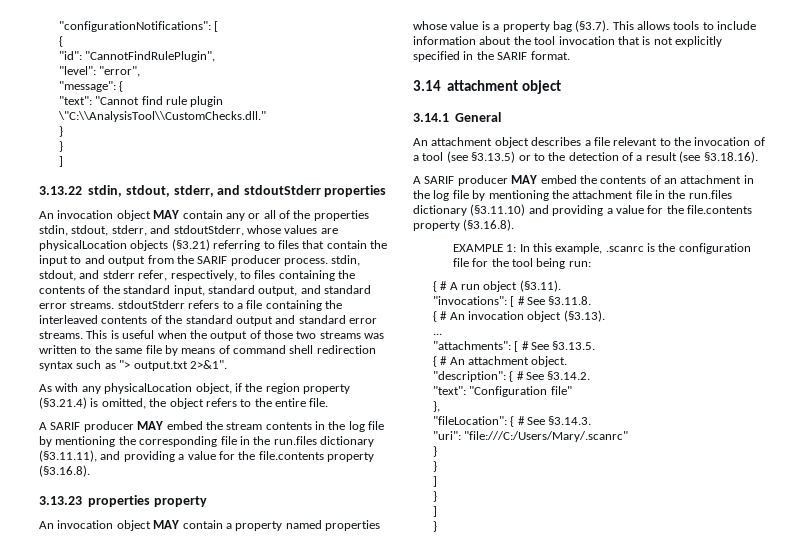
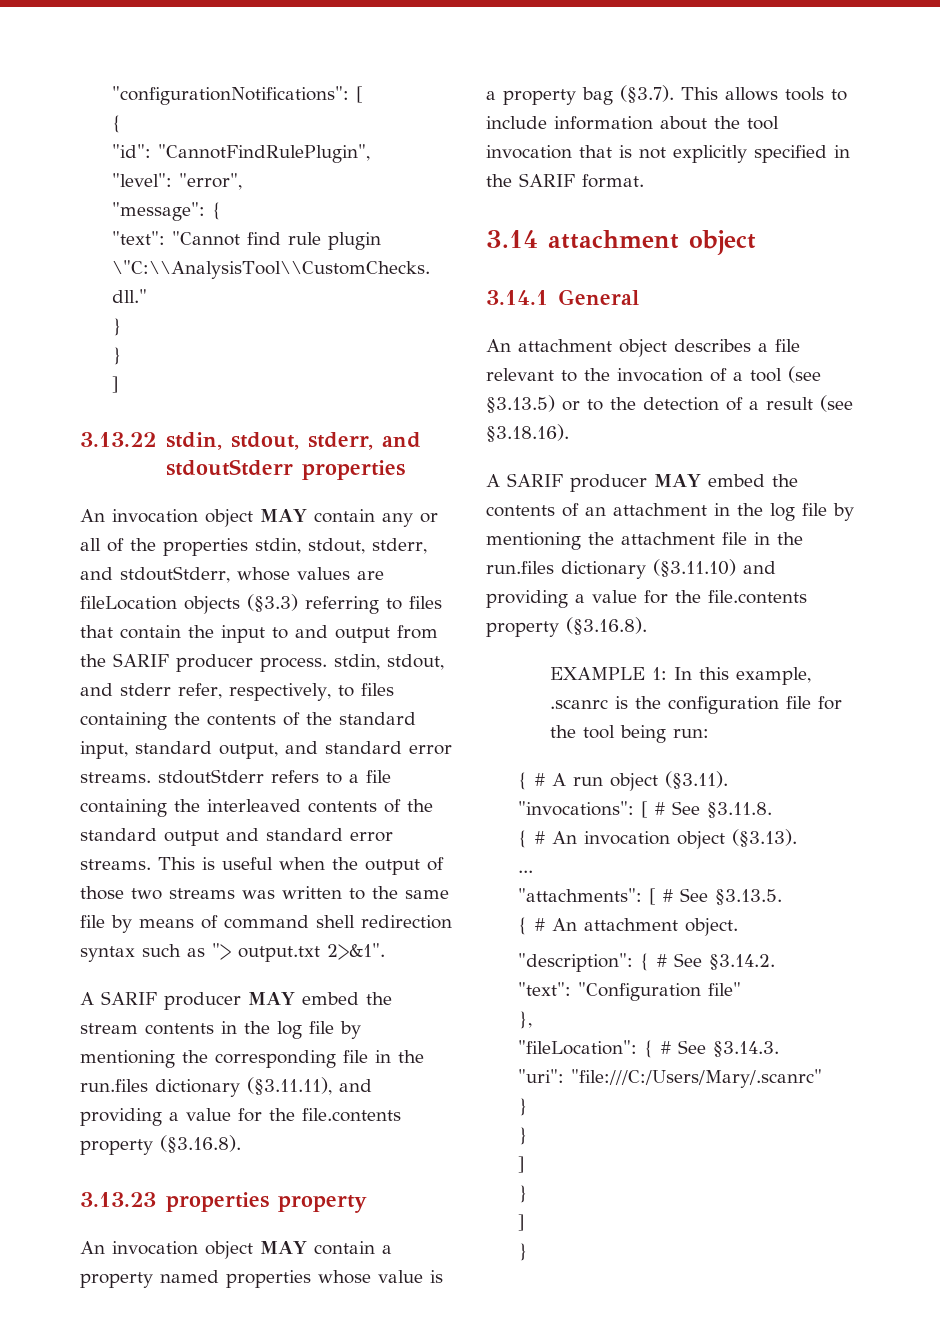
[39,239,210,251] physicalLocation objects (§3.21) -> [80,594,298,614] fileLocation objects (§3.3)
[39,383,350,394] [39,397,329,409] // As with any physicalLocation object, if the region property (§3.21.4) is omitted, the object refers to the entire file. -> (385, 951) none

